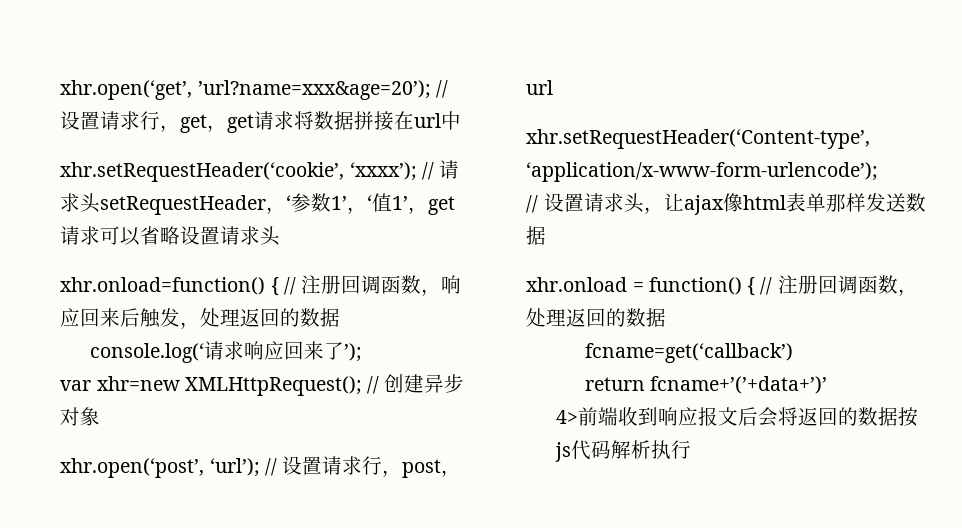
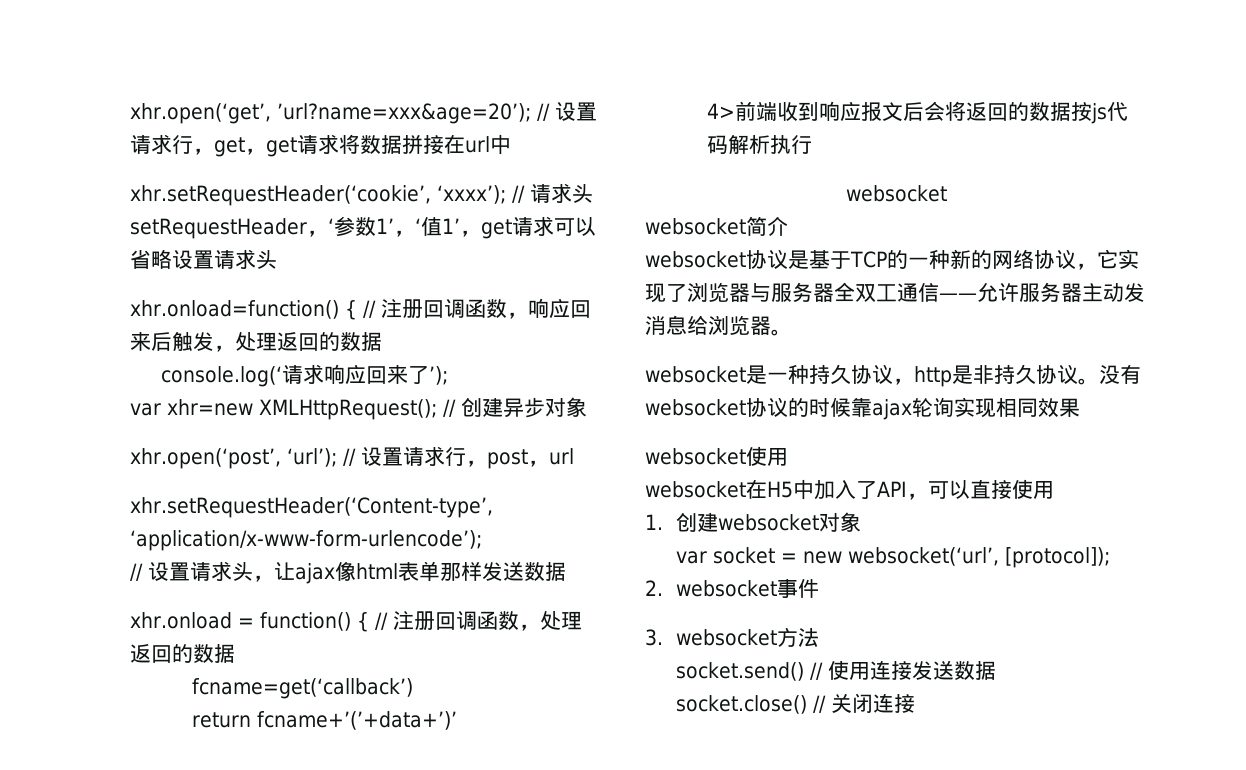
(691, 449) none -> [845,185,947,202] [645,216,788,236] [645,249,1139,270] [645,282,1145,303] [645,315,792,336] [645,364,1141,387] [645,397,1080,420] [645,446,788,466] [645,479,1054,500] [645,512,861,532] [675,547,1110,568] [645,579,819,598] [645,627,819,647] [675,660,996,681] [675,693,915,714] // websocket // websocket简介 // websocket协议是基于TCP的一种新的网络协议，它实现了浏览器与服务器全双工通信——允许服务器主动发消息给浏览器。 // websocket是一种持久协议，http是非持久协议。没有websocket协议的时候靠ajax轮询实现相同效果 // websocket使用 // websocket在H5中加入了API，可以直接使用 // 1.创建websocket对象 // var socket = new websocket(‘url’, [protocol]); // 2. websocket事件 // 3. websocket方法 // socket.send() // 使用连接发送数据 // socket.close() // 关闭连接

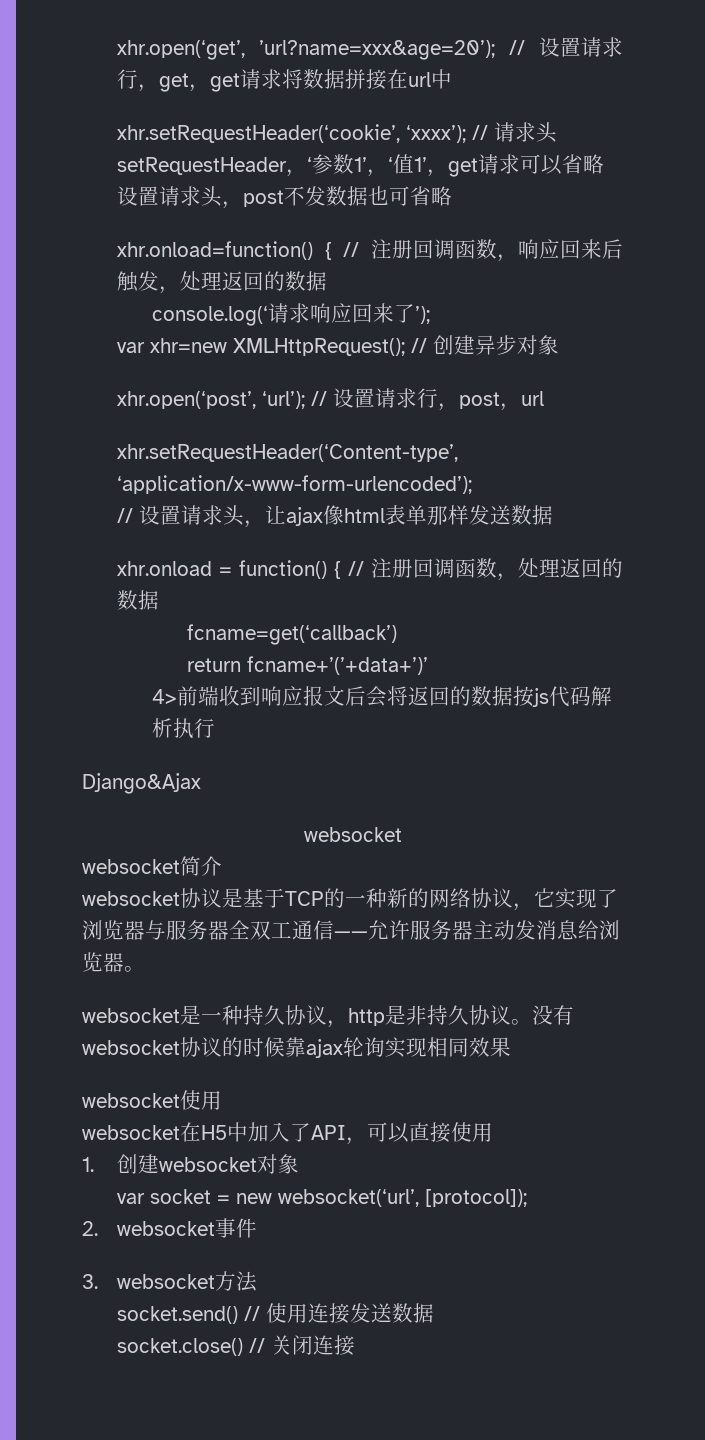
(277, 259) none -> [221,186,452,209] ，post不发数据也可省略
[129,530,482,551] ‘application/x-www-form-urlencode’); -> [116,475,472,494] ‘application/x-www-form-urlencoded’);
(812, 144) none -> [82,773,201,794] // Django&Ajax

